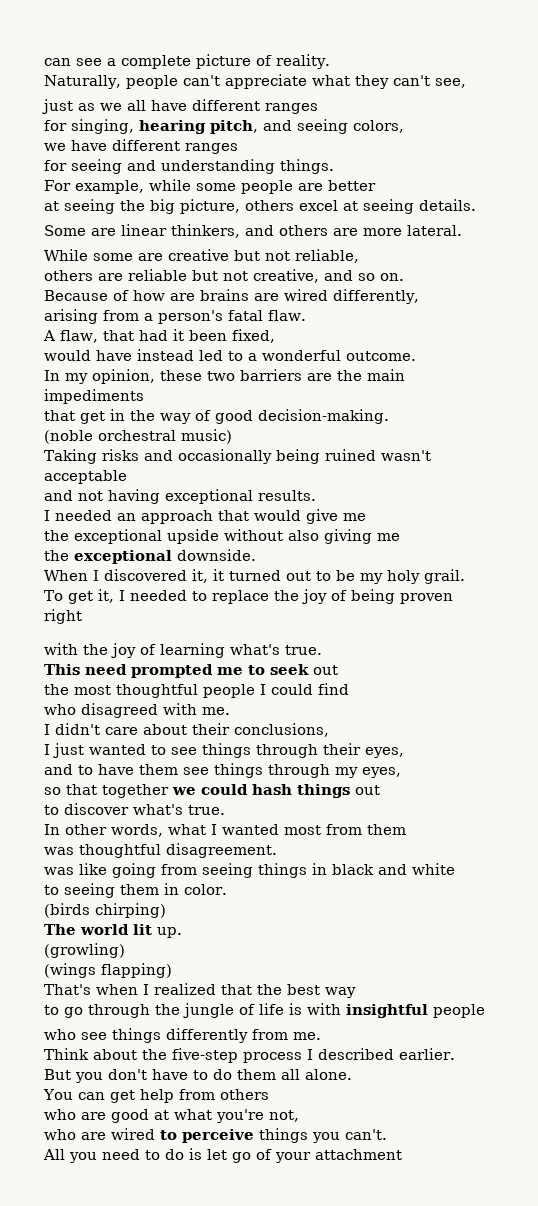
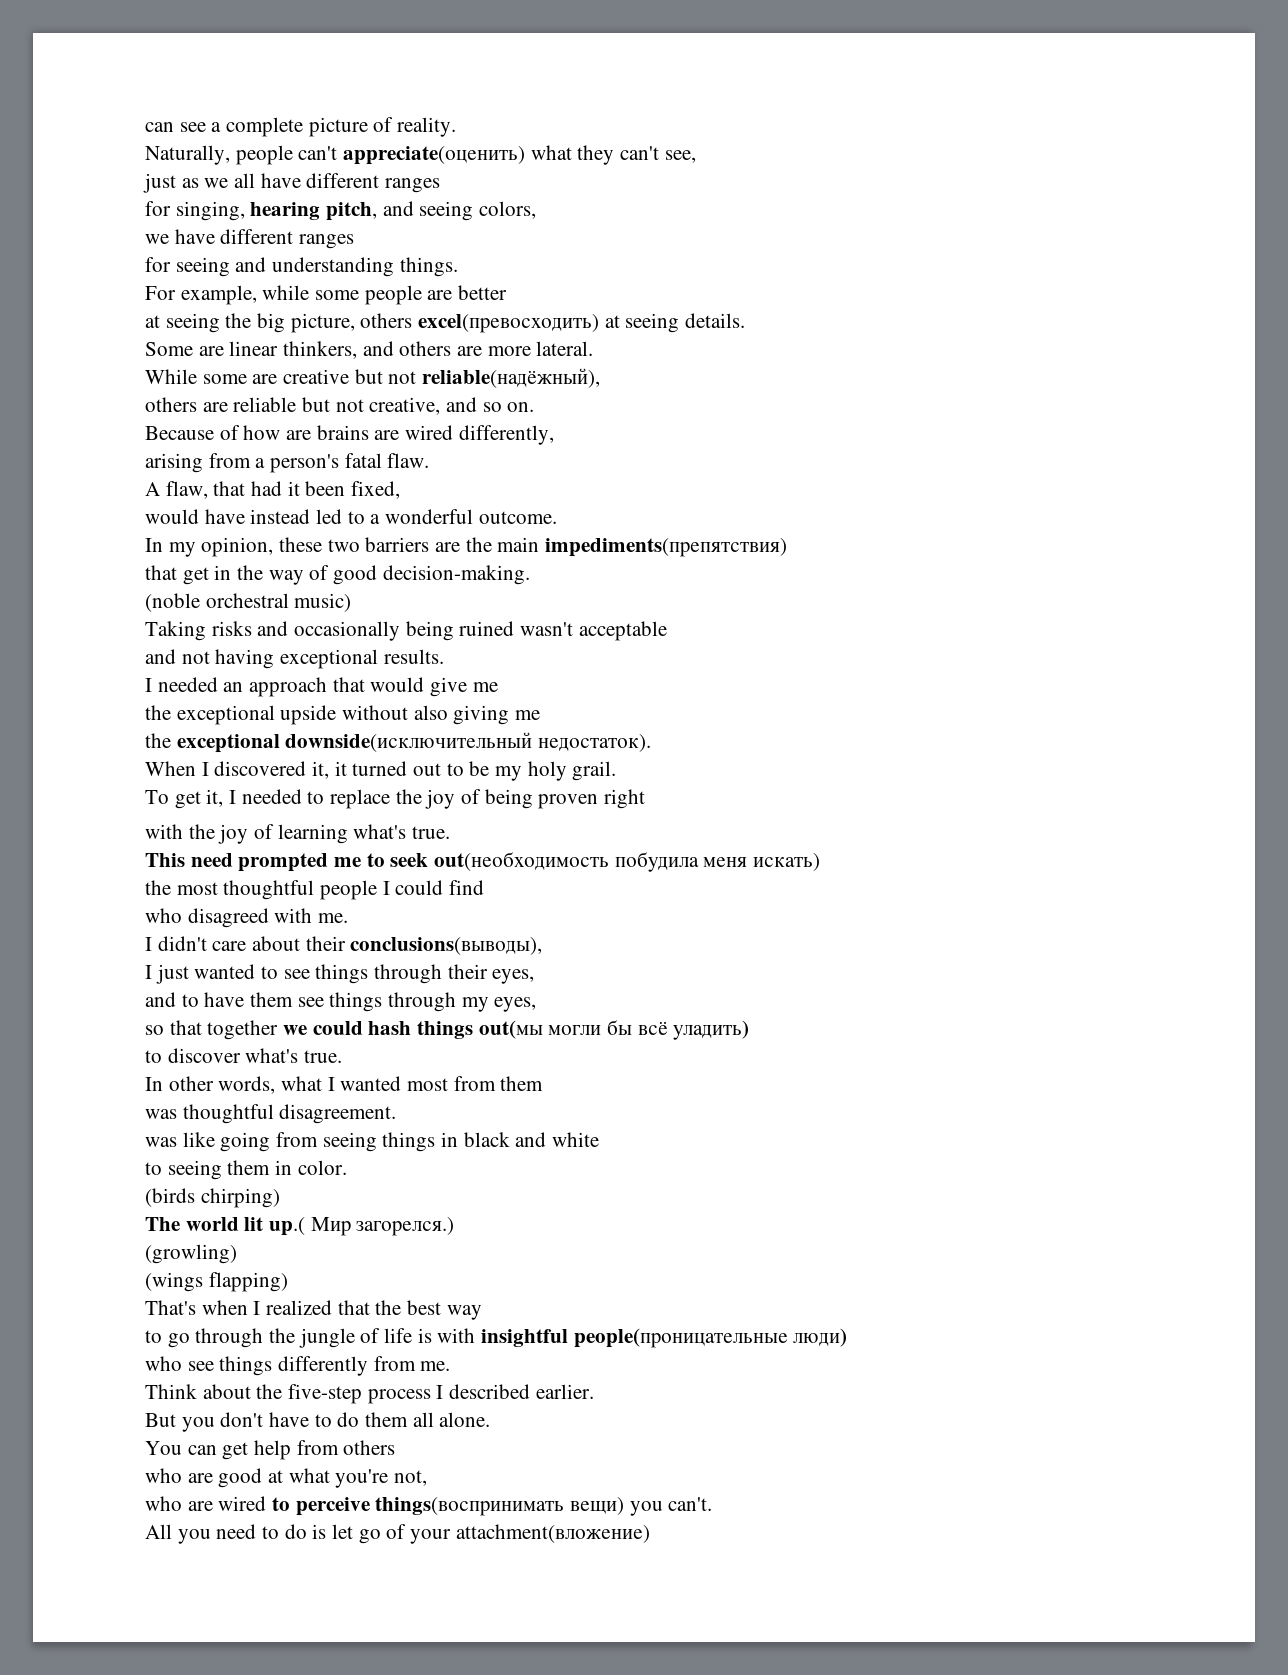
[224,74,307,89] appreciate -> [343,146,526,165] appreciate(оценить)
[299,200,338,211] excel -> [418,314,600,333] excel(превосходить)
[295,249,359,263] reliable, -> [422,368,601,388] reliable(надёжный),
[44,389,144,404] impediments -> [545,538,788,557] impediments(препятствия)
[177,549,256,561] downside. -> [285,732,652,752] downside(исключительный недостаток).
[313,665,338,675] out -> [434,852,821,872] out(необходимость побудила меня искать)
[234,723,329,737] conclusions, -> [350,937,543,955] conclusions(выводы),
[355,785,380,795] out -> [478,1020,750,1040] out(мы могли бы всё уладить)
[157,927,182,938] up. -> [269,1217,455,1236] up.( Мир загорелся.)
[433,1004,485,1018] people -> [573,1328,848,1348] people(проницательные люди)
[259,1128,308,1143] things -> [375,1497,625,1516] things(воспринимать вещи)
[315,1149,402,1160] attachment -> [455,1524,650,1543] attachment(вложение)

